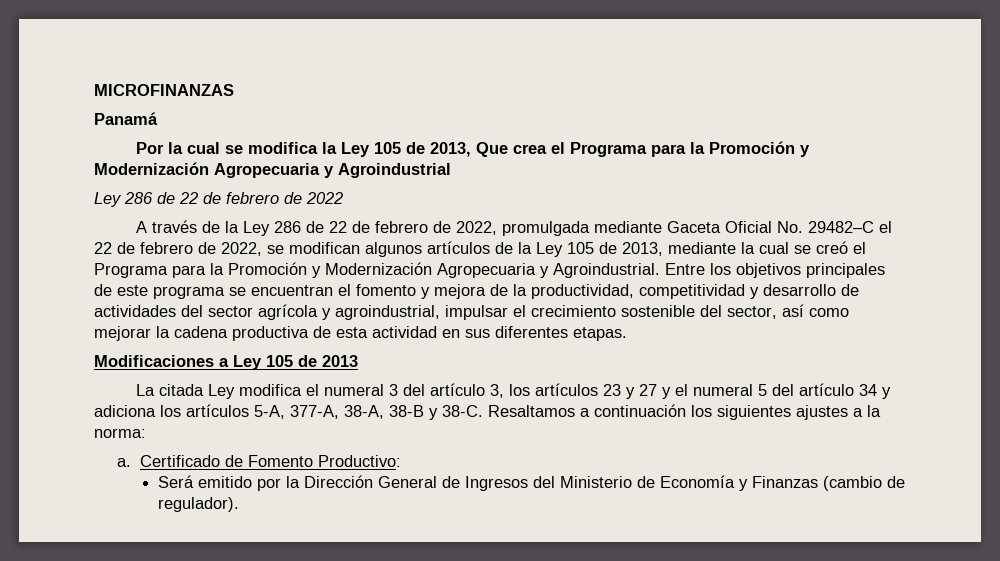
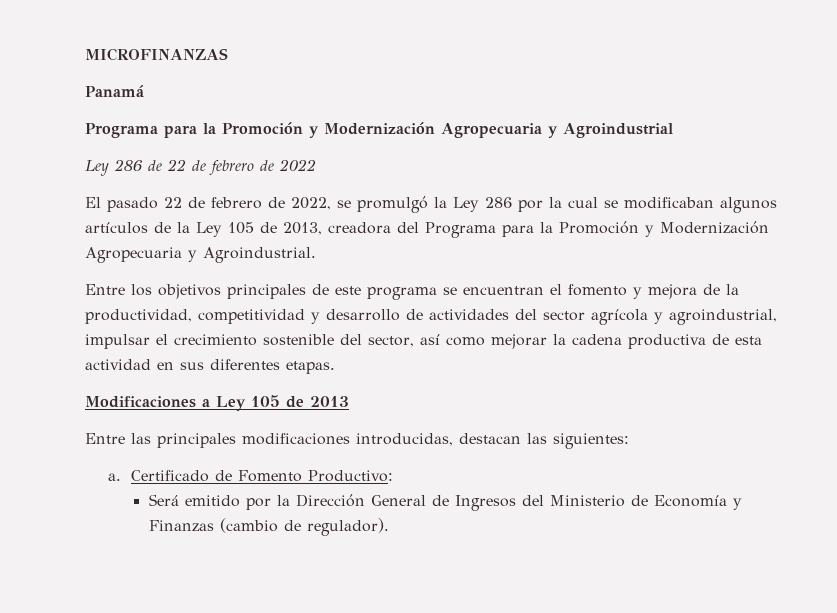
[135,142,565,157] Por la cual se modifica la Ley 105 de 2013, Que crea el -> (144, 91) none
[135,220,892,236] A través de la Ley 286 de 22 de febrero de 2022, promulgada mediante Gaceta Oficial No. 29482–C el -> [85,197,158,212] El pasado
[289,242,360,254] modifican -> [357,196,714,213] promulgó la Ley 286 por la cual se modificaban
[668,241,866,254] mediante la cual se creó el -> [328,222,419,234] creadora del
(660, 270) none -> (316, 255) //
[135,383,891,399] [94,404,881,420] [94,428,146,438] La citada Ley modifica el numeral 3 del artículo 3, los artículos 23 y 27 y el numeral 5 del artículo 34 y adiciona los artículos 5-A, 377-A, 38-A, 38-B y 38-C. Resaltamos a continuación los siguientes ajustes a la norma: -> [85,433,629,449] Entre las principales modificaciones introducidas, destacan las siguientes:

